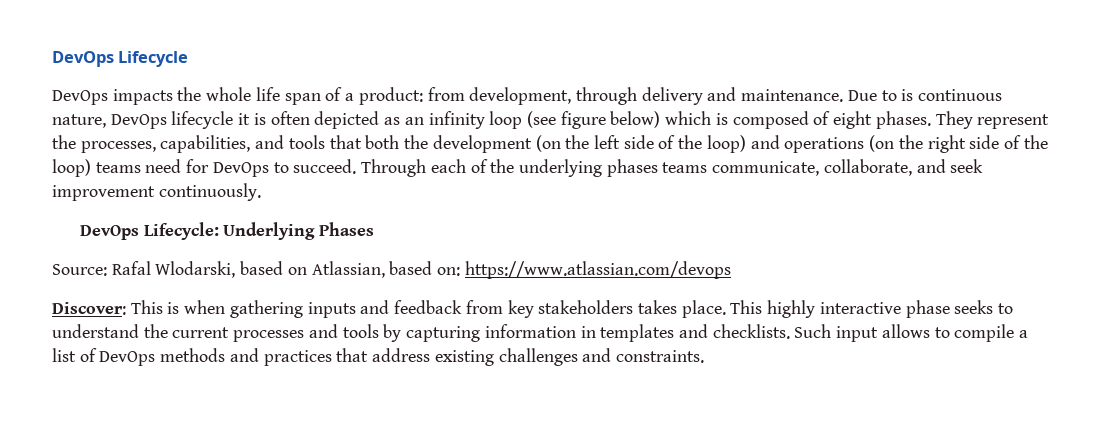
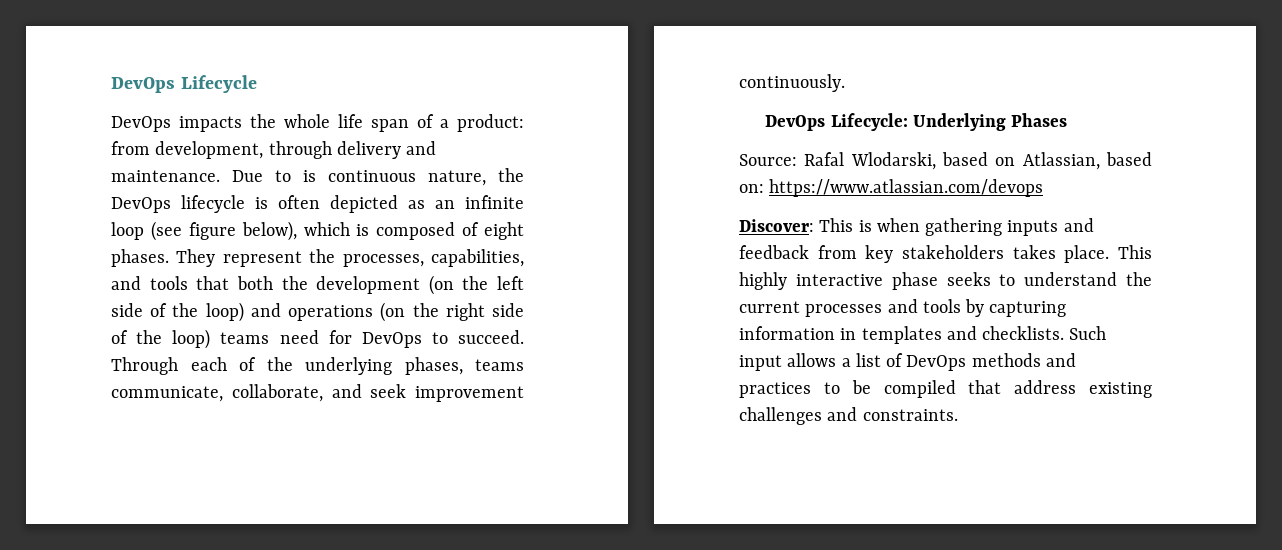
(106, 121) none -> [498,168,524,182] the
[238,113,251,125] it -> (245, 204) none
[428,111,485,129] infinity -> [465,195,524,209] infinite
[610,111,661,128] below) -> [241,221,297,241] below),
[606,159,658,177] phases -> [404,357,463,375] phases,
[934,324,1015,342] to compile -> (837, 360) none
(332, 358) none -> [823,380,956,398] to be compiled

